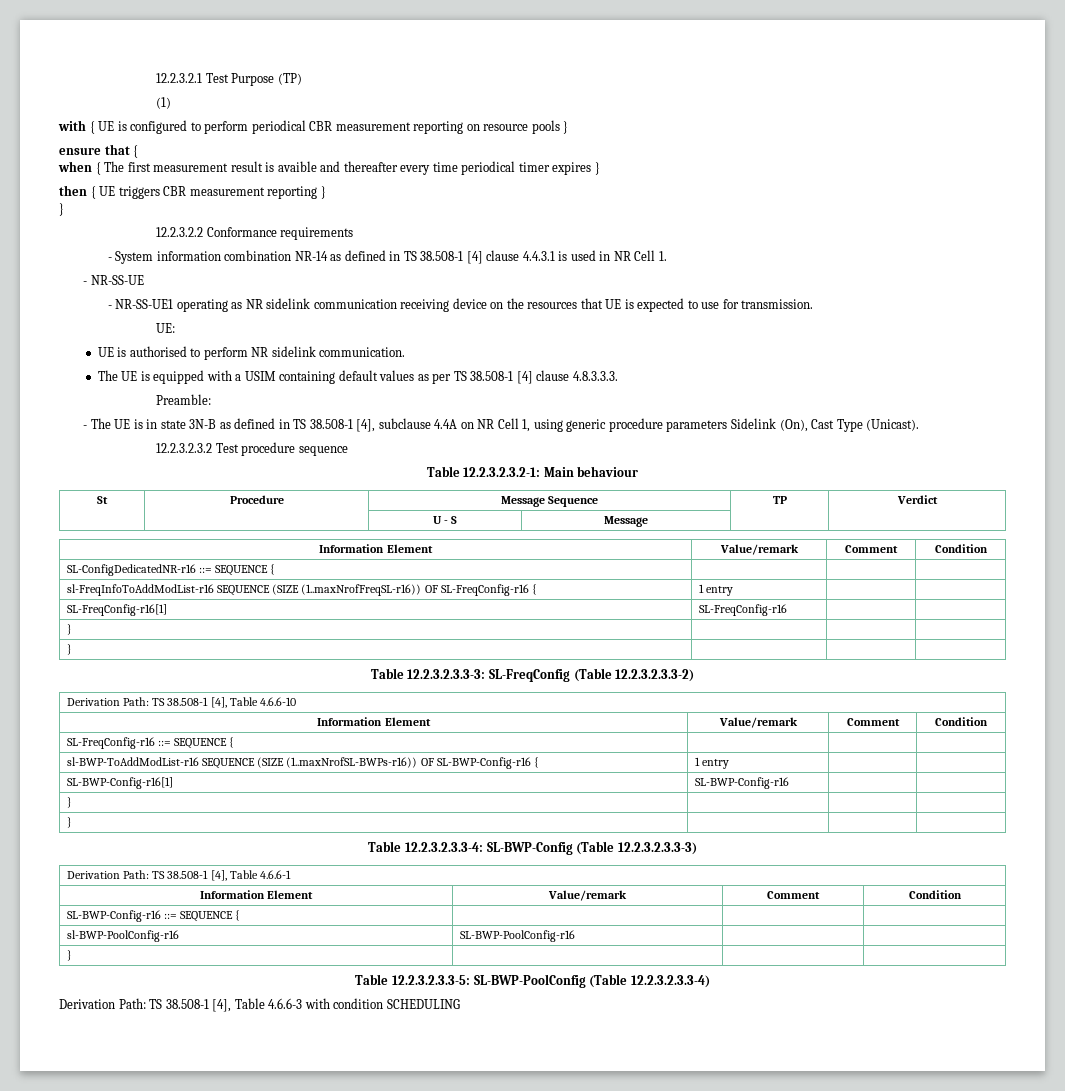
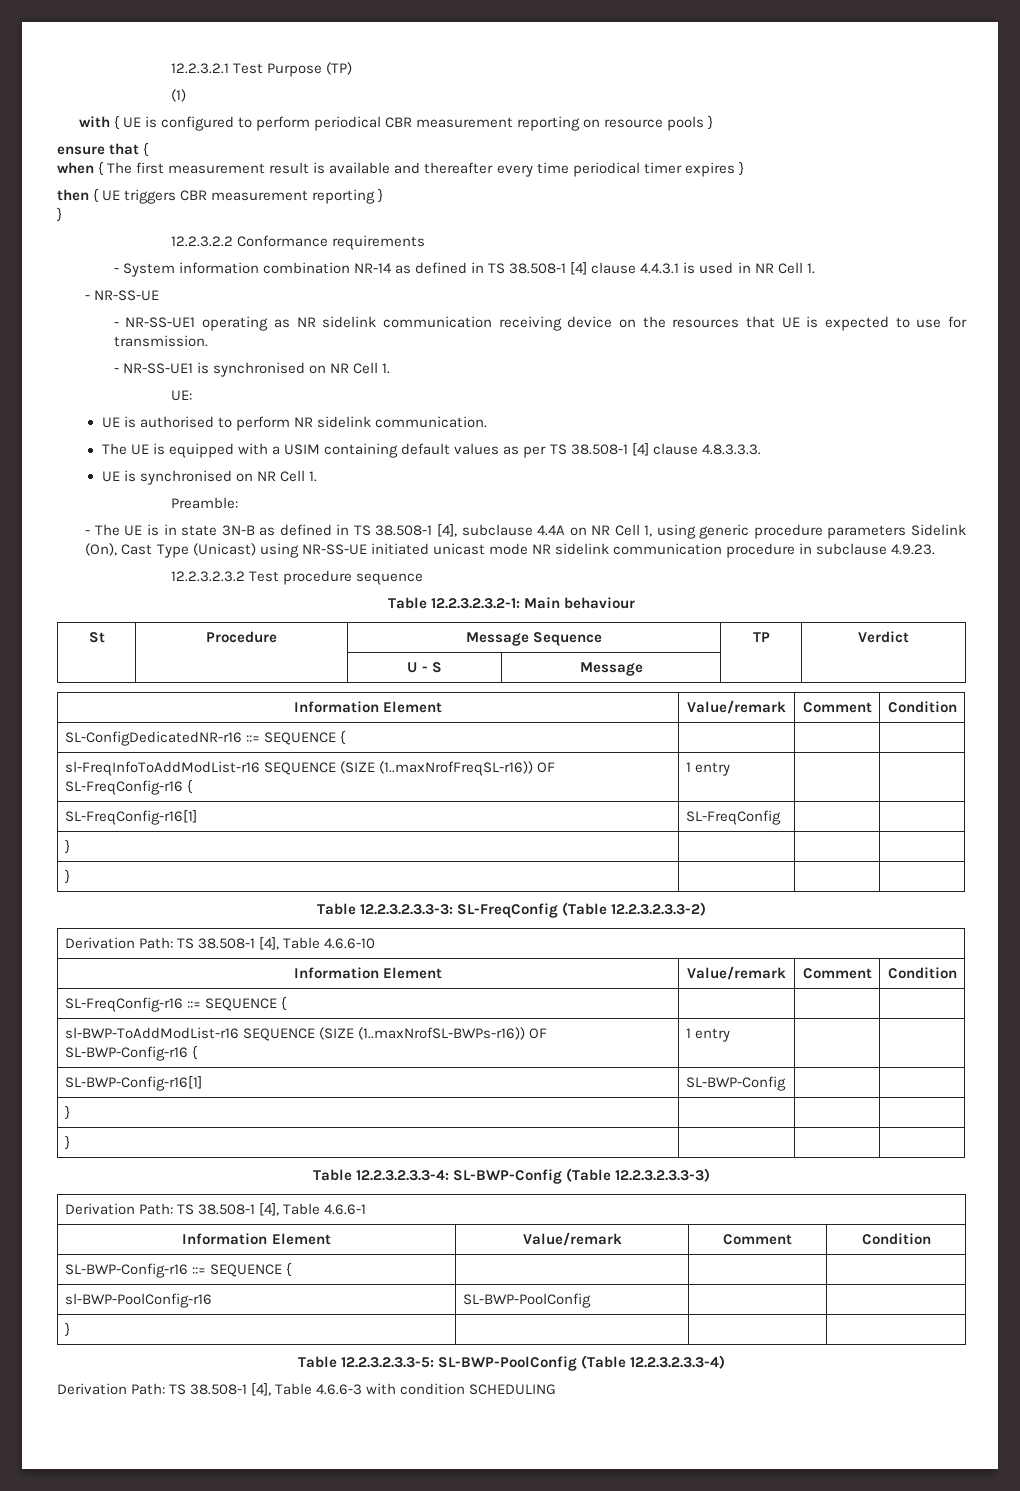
[277,161,317,172] avaible -> [329,162,391,174] available
(814, 304) none -> [113,362,391,377] // - NR-SS-UE1 is synchronised on NR Cell 1.
(618, 376) none -> [101,470,318,485] // UE is synchronised on NR Cell 1.
[866,419,920,431] (Unicast). -> [192,543,936,558] (Unicast) using NR-SS-UE initiated unicast mode NR sidelink communication procedure in subclause 4.9.23.
[699,604,788,616] SL-FreqConfig-r16 -> [685,810,781,825] SL-FreqConfig
[695,777,790,789] SL-BWP-Config-r16 -> [685,1076,786,1091] SL-BWP-Config
[460,930,576,942] SL-BWP-PoolConfig-r16 -> [462,1293,591,1308] SL-BWP-PoolConfig

